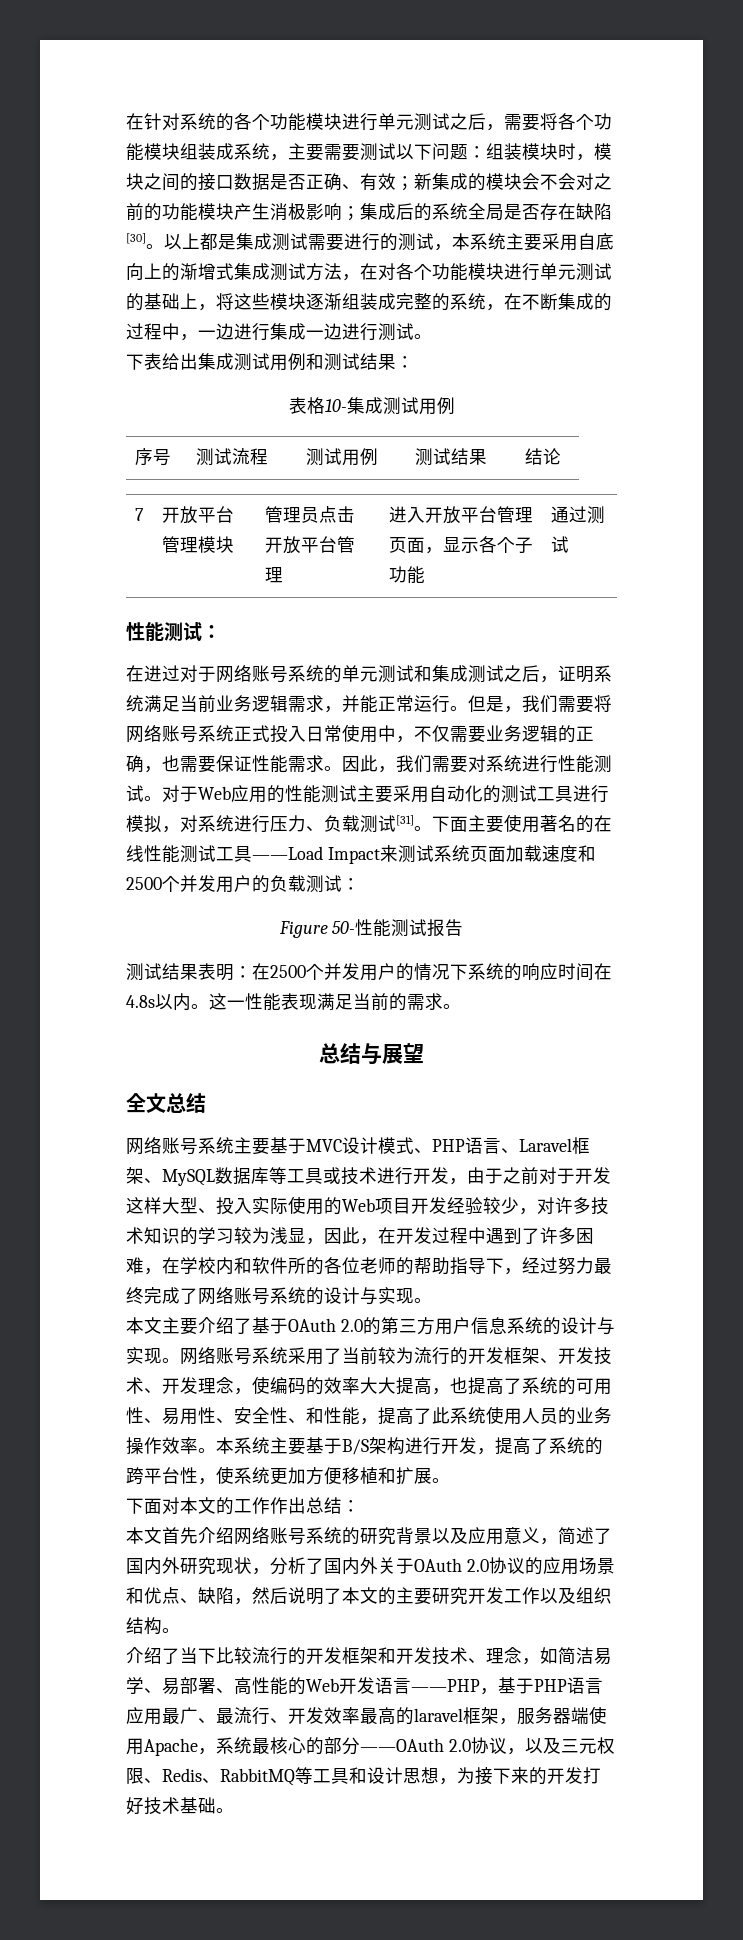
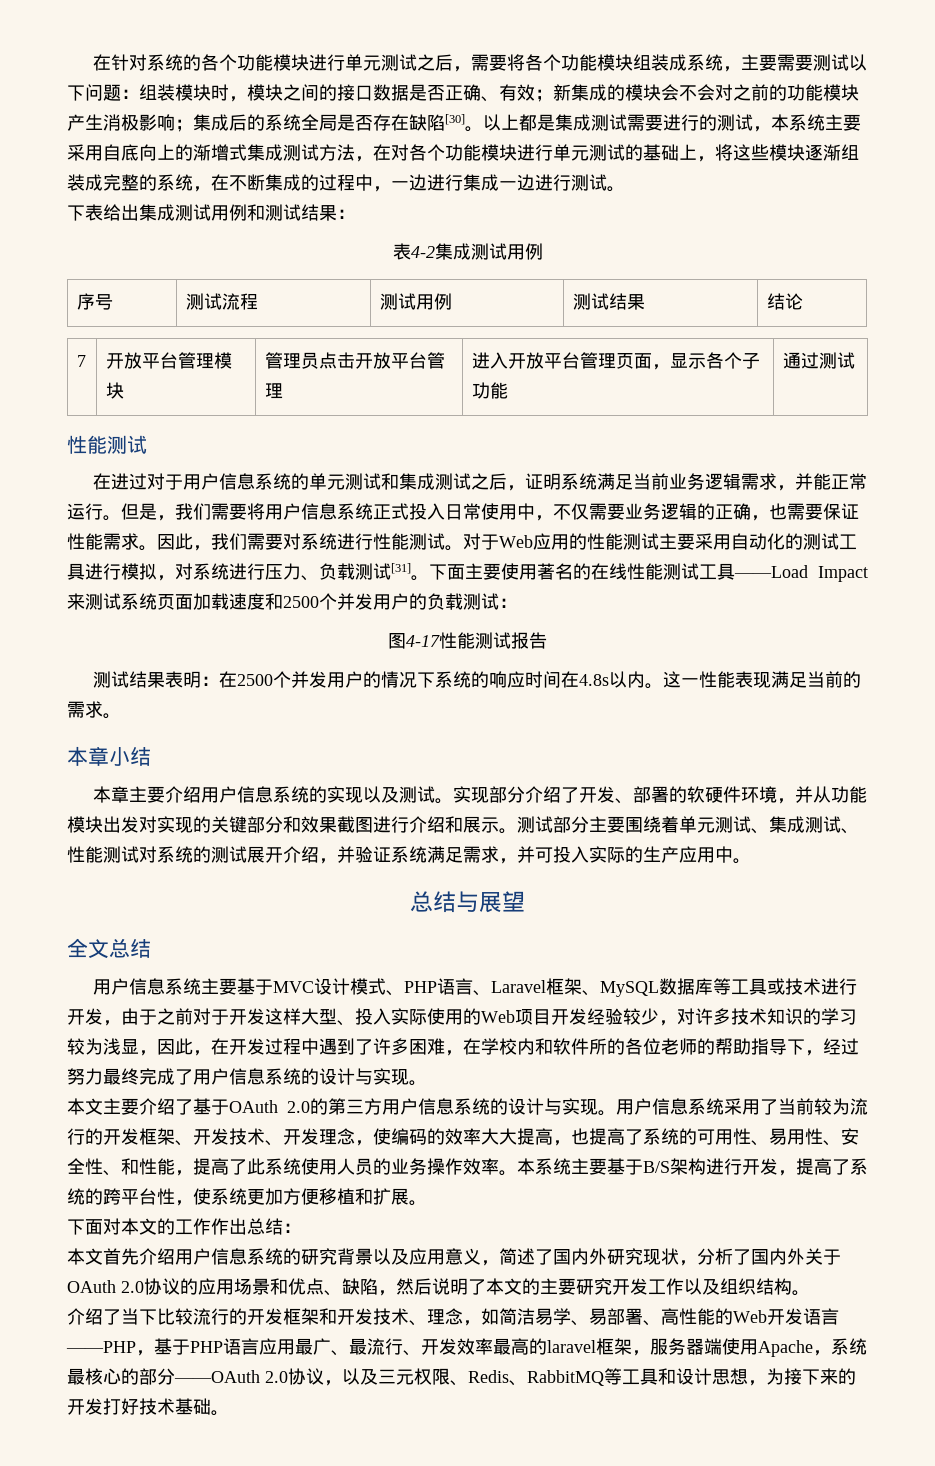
[306,397,347,414] 格10- -> [410,246,435,258] 4-2
[202,625,221,639] ： -> (147, 444) none
[216,665,288,683] 网络账号 -> [182,473,255,490] 用户信息
[126,725,198,743] 网络账号 -> [265,503,337,520] 用户信息
[278,921,356,938] Figure 50- -> [388,633,440,649] 图4-17
(461, 1006) none -> [67,746,151,766] [92,786,867,804] [67,816,859,834] [67,846,751,864] // 本章小结 // 本章主要介绍用户信息系统的实现以及测试。实现部分介绍了开发、部署的软硬件环境，并从功能模块出发对实现的关键部分和效果截图进行介绍和展示。测试部分主要围绕着单元测试、集成测试、性能测试对系统的测试展开介绍，并验证系统满足需求，并可投入实际的生产应用中。
[126,1137,198,1155] 网络账号 -> [92,978,165,995] 用户信息
[198,1287,270,1305] 网络账号 -> [193,1068,265,1085] 用户信息
[180,1347,252,1365] 网络账号 -> [616,1098,688,1115] 用户信息
[234,1527,306,1545] 网络账号 -> [175,1248,247,1265] 用户信息

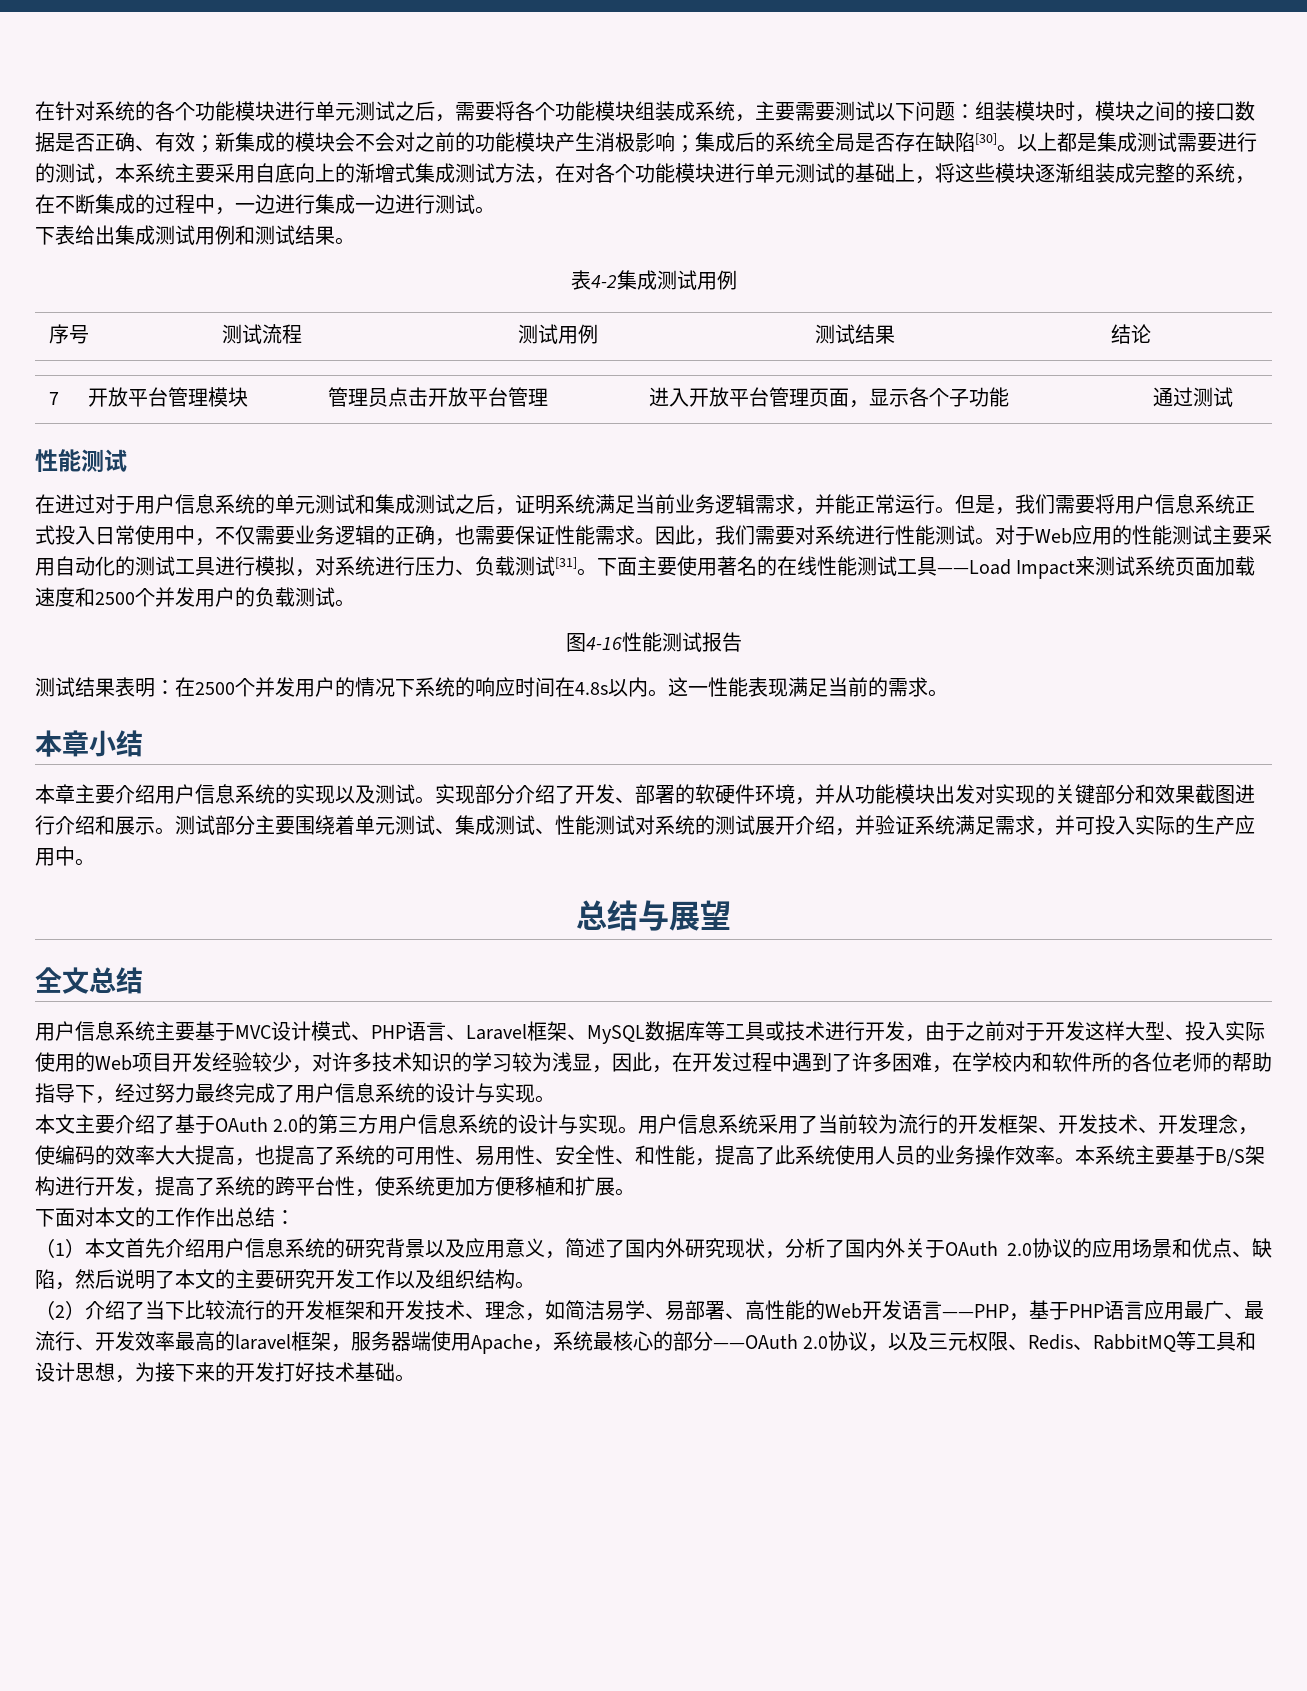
[337,209,355,219] ： -> [335,237,355,245] 。
[499,598,517,608] [388,633,440,649] ： // 图4-17 -> [335,599,355,607] [565,633,622,652] 。 // 图4-16
(301, 1228) none -> [35,1238,85,1258] （1）
(810, 1293) none -> [35,1300,85,1320] （2）

